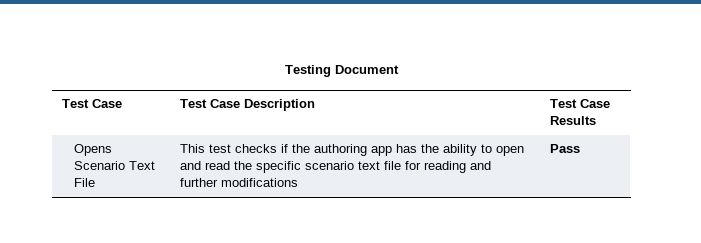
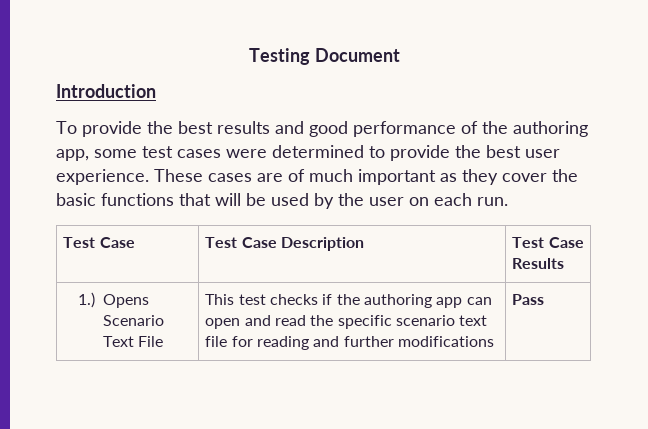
(399, 69) none -> [56,84,156,98] [56,121,588,137] [56,145,560,161] [56,169,578,185] [56,193,508,209] // Introduction // To provide the best results and good performance of the authoring app, some test cases were determined to provide the best user experience. These cases are of much important as they cover the basic functions that will be used by the user on each run.
(597, 120) none -> [77,292,95,308] 1.)
[396,144,493,156] has the ability to -> [466,297,492,305] can

